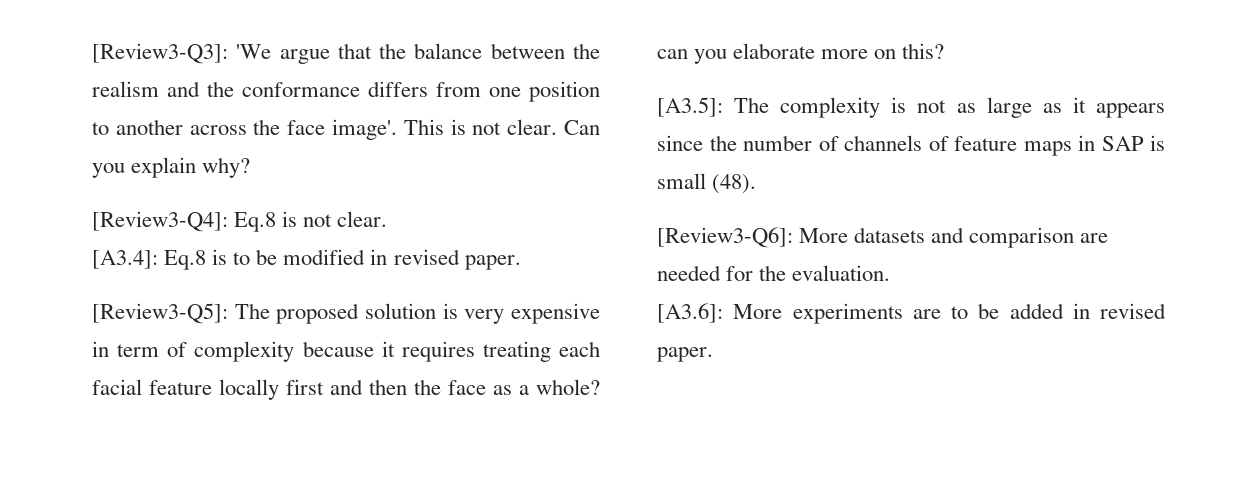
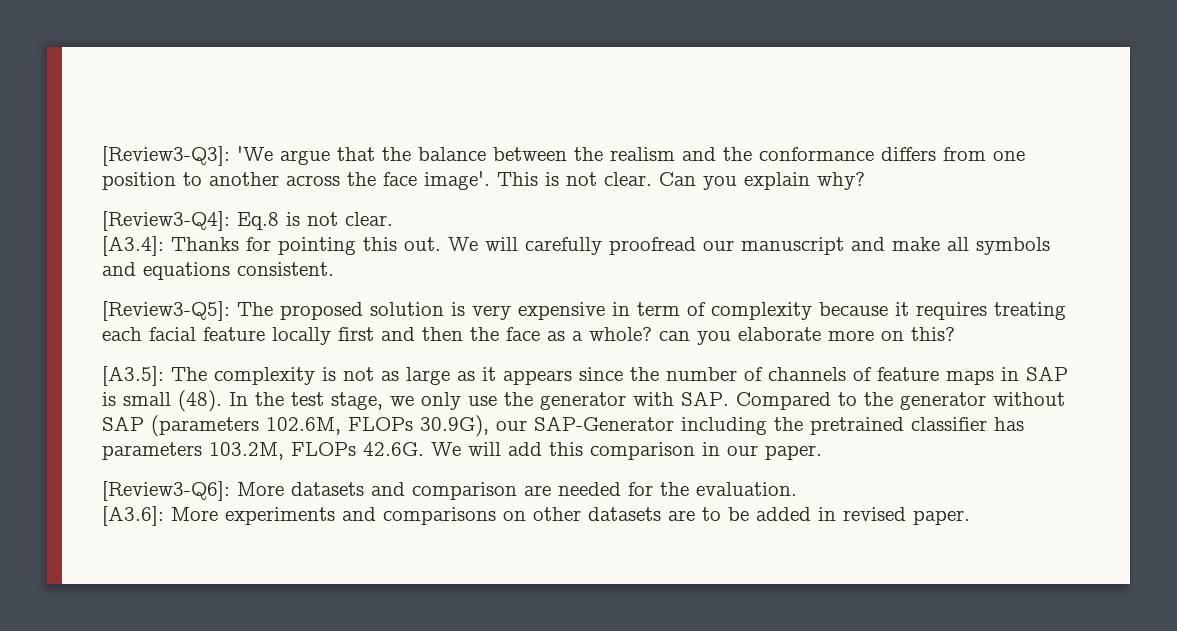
[164,249,521,270] Eq.8 is to be modified in revised paper. -> [171,237,1050,255] [102,262,334,280] Thanks for pointing this out. We will carefully proofread our manuscript and make all symbols and equations consistent.
(757, 184) none -> [229,391,1065,410] [102,415,1024,437] [102,442,822,460] In the test stage, we only use the generator with SAP. Compared to the generator without SAP (parameters 102.6M, FLOPs 30.9G), our SAP-Generator including the pretrained classifier has parameters 103.2M, FLOPs 42.6G. We will add this comparison in our paper.
(903, 313) none -> [342,507,661,525] and comparisons on other datasets

